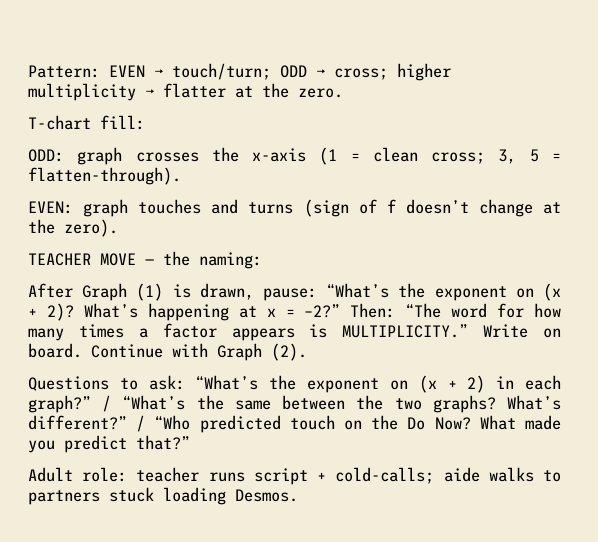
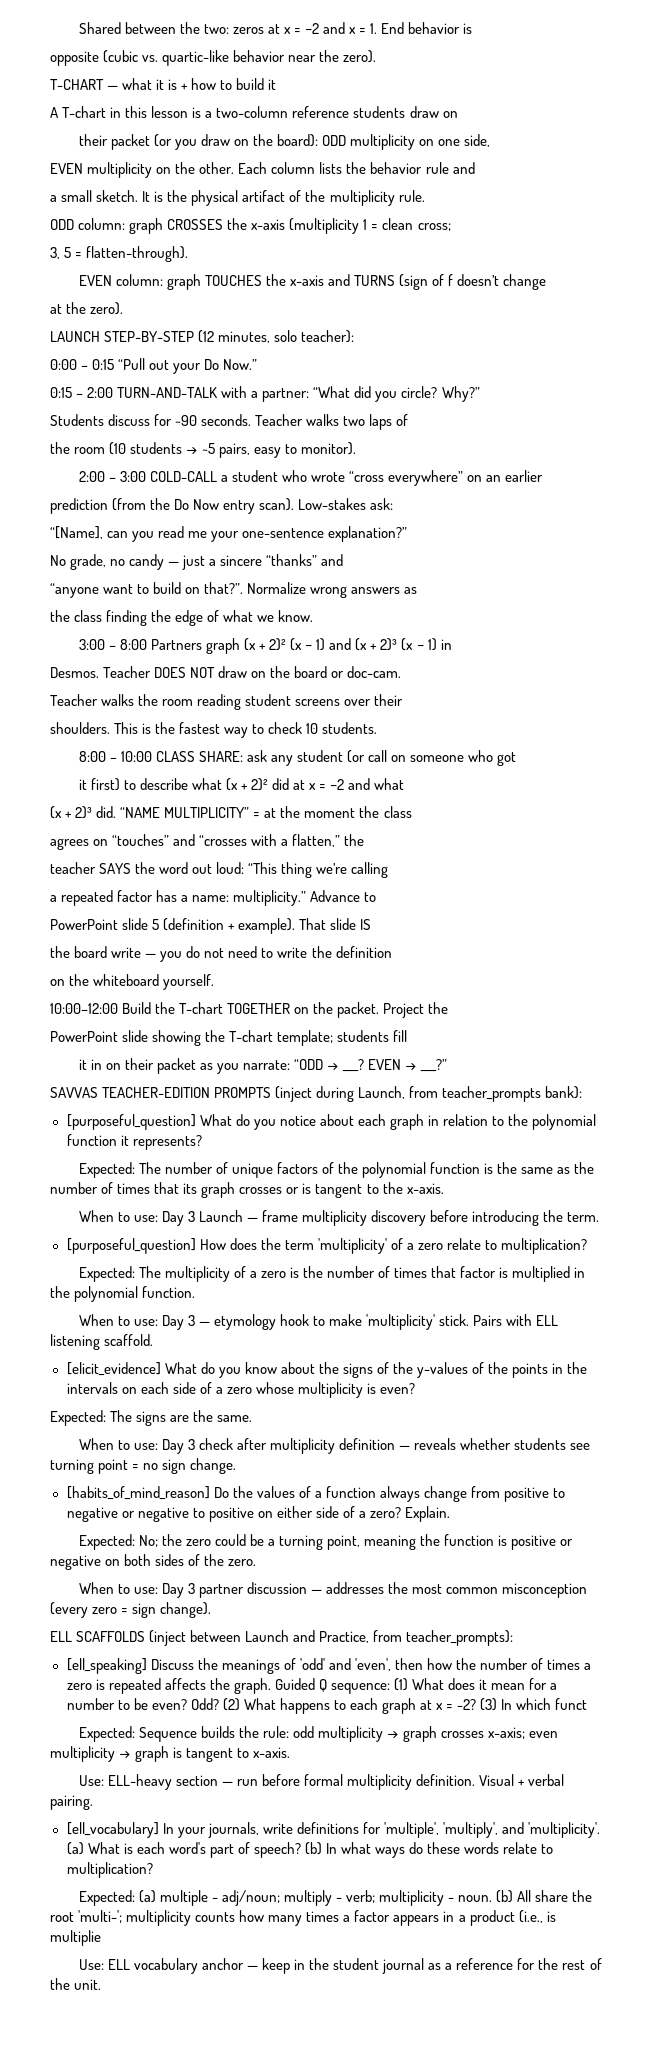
[28,63,451,81] [28,83,343,101] [28,115,145,130] [28,147,338,165] Pattern: EVEN → touch/turn; ODD → cross; higher multiplicity → flatter at the zero. // T-chart fill: // ODD: graph crosses the x-axis (1 -> [78,22,473,34] [50,50,377,66] [50,78,277,90] [50,106,458,118] [78,134,491,150] [50,162,475,178] [50,190,425,206] [50,218,368,234] Shared between the two: zeros at x = −2 and x = 1. End behavior is // opposite (cubic vs. quartic-like behavior near the zero). // T-CHART — what it is + how to build it // A T-chart in this lesson is a two-column reference students draw on // their packet (or you draw on the board): ODD multiplicity on one side, // EVEN multiplicity on the other. Each column lists the behavior rule and // a small sketch. It is the physical artifact of the multiplicity rule. // ODD column: graph CROSSES the x-axis (multiplicity 1
(486, 158) none -> (451, 227) //
[28,199,294,217] EVEN: graph touches and turns -> [78,274,396,290] EVEN column: graph TOUCHES the x-axis and TURNS
(533, 208) none -> (547, 282) //
[28,251,262,269] [28,283,561,301] [28,303,525,321] TEACHER MOVE — the naming: // After Graph (1) is drawn, pause: “What’s the exponent on (x + 2)? What’s happening at x = −2?” Then: “The word for -> [50,330,355,343] [50,358,258,374] [50,386,480,402] [50,414,409,430] [50,442,357,458] [78,470,544,486] [50,498,394,514] [50,526,408,542] [50,554,344,570] [50,582,418,598] [50,610,314,626] [78,638,452,654] [50,666,402,678] [50,694,404,710] [50,722,378,738] [78,750,517,766] [78,778,405,791] [50,806,412,819] [50,834,365,850] [50,862,389,878] [50,890,377,906] [50,918,372,934] [50,946,392,962] [50,974,215,990] [50,1002,449,1018] [50,1030,408,1046] [78,1058,448,1074] [50,1086,583,1102] [66,1114,597,1130] [66,1134,202,1150] [78,1162,595,1178] [50,1182,444,1198] [78,1210,600,1226] [66,1238,588,1254] [78,1266,586,1282] [50,1286,196,1302] [78,1314,559,1330] [50,1334,154,1350] [66,1362,588,1378] [66,1382,416,1398] [50,1410,253,1426] [78,1438,591,1454] [50,1458,237,1474] [66,1486,566,1502] [66,1506,451,1522] [78,1534,574,1550] [50,1554,257,1570] [78,1582,588,1598] [50,1602,212,1618] [50,1630,514,1646] [66,1658,592,1674] [66,1678,558,1694] [66,1698,588,1714] [78,1726,559,1742] [50,1746,291,1762] [78,1774,565,1790] [50,1795,93,1810] [66,1822,600,1838] [66,1842,554,1858] [66,1862,153,1878] [78,1890,593,1906] [50,1910,236,1926] LAUNCH STEP-BY-STEP (12 minutes, solo teacher): // 0:00 – 0:15 “Pull out your Do Now.” // 0:15 – 2:00 TURN-AND-TALK with a partner: “What did you circle? Why?” // Students discuss for ~90 seconds. Teacher walks two laps of // the room (10 students → ~5 pairs, easy to monitor). // 2:00 – 3:00 COLD-CALL a student who wrote “cross everywhere” on an earlier // prediction (from the Do Now entry scan). Low-stakes ask: // “[Name], can you read me your one-sentence explanation?” // No grade, no candy — just a sincere “thanks” and // “anyone want to build on that?”. Normalize wrong answers as // the class finding the edge of what we know. // 3:00 – 8:00 Partners graph (x + 2)² (x − 1) and (x + 2)³ (x − 1) in // Desmos. Teacher DOES NOT draw on the board or doc-cam. // Teacher walks the room reading student screens over their // shoulders. This is the fastest way to check 10 students. // 8:00 – 10:00 CLASS SHARE: ask any student (or call on someone who got // it first) to describe what (x + 2)² did at x = −2 and what // (x + 2)³ did. “NAME MULTIPLICITY” = at the moment the class // agrees on “touches” and “crosses with a flatten,” the // teacher SAYS the word out loud: “This thing we’re calling // a repeated factor has a name: multiplicity.” Advance to // PowerPoint slide 5 (definition + example). That slide IS // the board write — you do not need to write the definition // on the whiteboard yourself. // 10:00–12:00 Build the T-chart TOGETHER on the packet. Project the // PowerPoint slide showing the T-chart template; students fill // it in on their packet as you narrate: “ODD → ___? EVEN → ___?” // SAVVAS TEACHER-EDITION PROMPTS (inject during Launch, from teacher_prompts bank): // [purposeful_question] What do you notice about each graph in relation to the polynomial function it represents? // Expected: The number of unique factors of the polynomial function is the same as the number of times that its graph crosses or is tangent to the x-axis. // When to use: Day 3 Launch — frame multiplicity discovery before introducing the term. // [purposeful_question] How does the term 'multiplicity' of a zero relate to multiplication? // Expected: The multiplicity of a zero is the number of times that factor is multiplied in the polynomial function. // When to use: Day 3 — etymology hook to make 'multiplicity' stick. Pairs with ELL listening scaffold. // [elicit_evidence] What do you know about the signs of the y-values of the points in the intervals on each side of a zero whose multiplicity is even? // Expected: The signs are the same. // When to use: Day 3 check after multiplicity definition — reveals whether students see turning point = no sign change. // [habits_of_mind_reason] Do the values of a function always change from positive to negative or negative to positive on either side of a zero? Explain. // Expected: No; the zero could be a turning point, meaning the function is positive or negative on both sides of the zero. // When to use: Day 3 partner discussion — addresses the most common misconception (every zero = sign change). // ELL SCAFFOLDS (inject between Launch and Practice, from teacher_prompts): // [ell_speaking] Discuss the meanings of 'odd' and 'even', then how the number of times a zero is repeated affects the graph. Guided Q sequence: (1) What does it mean for a number to be even? Odd? (2) What happens to each graph at x = -2? (3) In which funct // Expected: Sequence builds the rule: odd multiplicity → graph crosses x-axis; even multiplicity → graph is tangent to x-axis. // Use: ELL-heavy section — run before formal multiplicity definition. Visual + verbal pairing. // [ell_vocabulary] In your journals, write definitions for 'multiple', 'multiply', and 'multiplicity'. (a) What is each word's part of speech? (b) In what ways do these words relate to multiplication? // Expected: (a) multiple - adj/noun; multiply - verb; multiplicity - noun. (b) All share the root 'multi-'; multiplicity counts
[309,324,561,338] [28,343,307,361] [28,375,561,393] [28,395,561,413] [28,415,561,433] [28,435,190,453] [28,467,561,485] [28,487,298,505] is MULTIPLICITY.” Write on board. Continue with Graph (2). // Questions to ask: “What’s the exponent on (x + 2) in each graph?” / “What’s the same between the two graphs? What’s different?” / “Who predicted touch on the Do Now? What made you predict that?” // Adult role: teacher runs script + cold-calls; aide walks to partners stuck loading Desmos. -> [443,1910,556,1926] [50,1930,101,1946] [78,1958,602,1974] [50,1978,102,1990] in a product (i.e., is multiplie // Use: ELL vocabulary anchor — keep in the student journal as a reference for the rest of the unit.

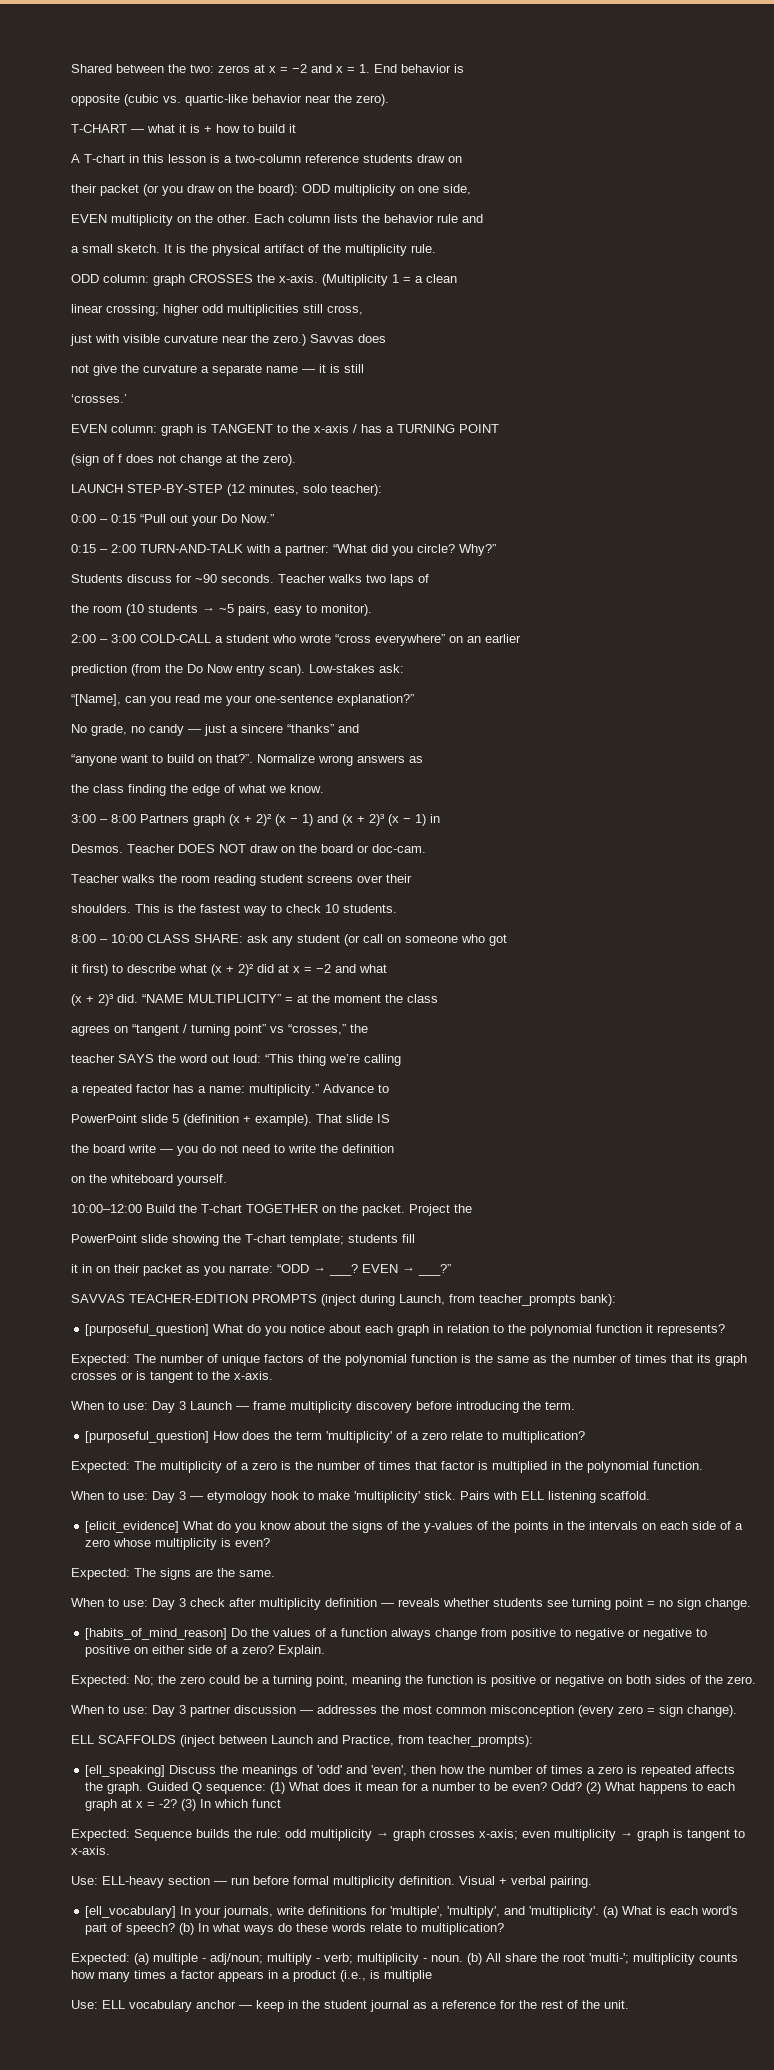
[251,218,360,234] x-axis (multiplicity -> [279,274,388,286] x-axis. (Multiplicity
(379, 227) none -> [415,276,423,283] a
[417,223,451,231] [50,246,189,262] [78,274,396,290] cross; // 3, 5 = flatten-through). // EVEN column: graph TOUCHES the x-axis and TURNS -> [71,304,363,316] [70,334,386,346] [71,364,364,376] [71,394,127,403] [71,424,499,436] // linear crossing; higher odd multiplicities still cross, // just with visible curvature near the zero.) Savvas does // not give the curvature a separate name — it is still // ‘crosses.’ // EVEN column: graph is TANGENT to the x-axis / has a TURNING POINT //
[457,274,547,290] doesn’t change // -> [126,454,222,466] does not change
[112,834,341,847] “touches” and “crosses with a flatten,” -> [132,1024,346,1036] “tangent / turning point” vs “crosses,”

